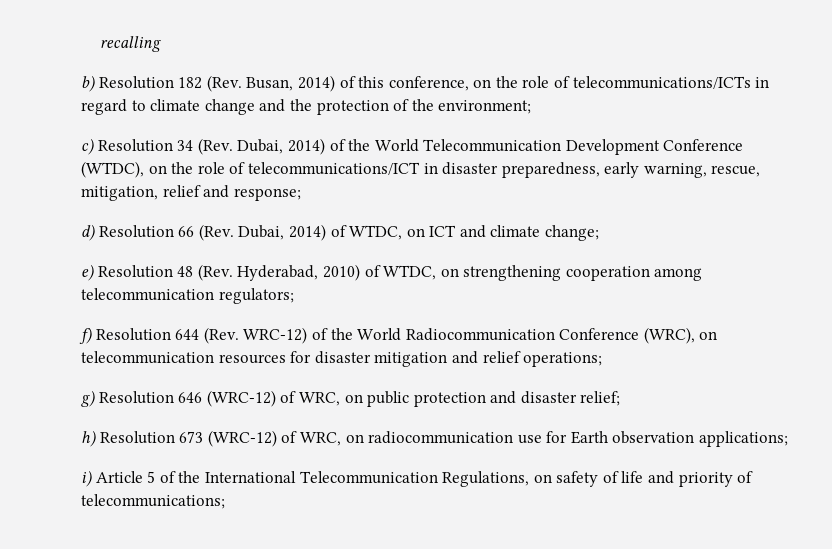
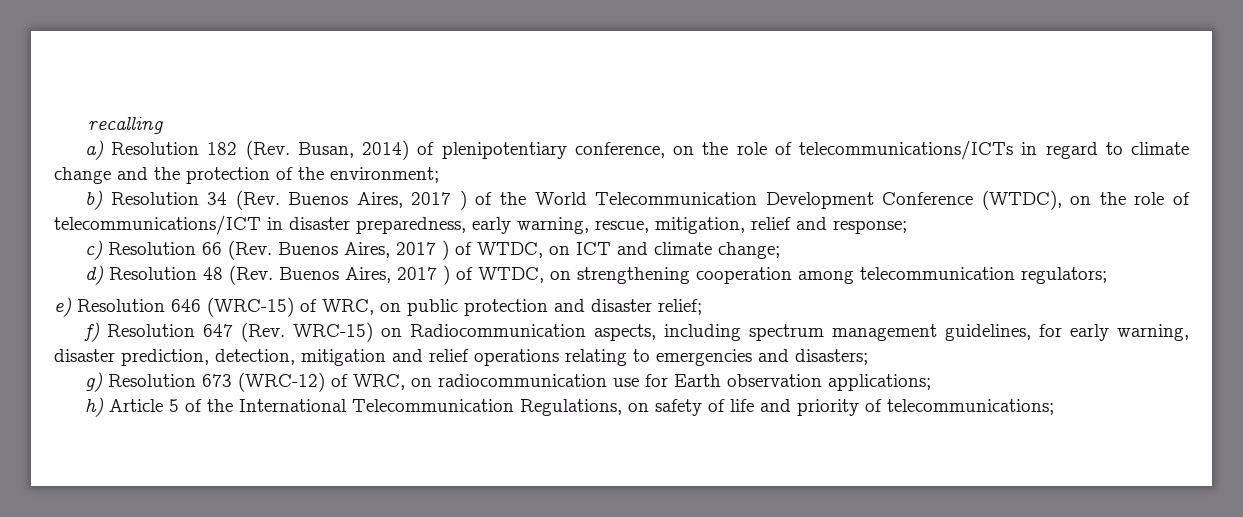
[81,75,95,92] b) -> [85,140,105,160] a)
[358,76,385,88] this -> [441,142,567,159] plenipotentiary
[81,138,94,155] c) -> [85,190,104,210] b)
[237,138,325,155] Dubai, 2014) -> [288,190,467,210] Buenos Aires, 2017 )
[81,224,95,241] d) -> [85,240,104,260] c)
[238,224,326,241] Dubai, 2014) -> [278,240,450,260] Buenos Aires, 2017 )
[81,264,94,281] e) -> [85,265,105,285] d)
[237,264,360,281] Hyderabad, 2010) -> [279,265,451,285] Buenos Aires, 2017 )
[79,327,718,344] [81,351,603,367] [81,390,95,407] f) Resolution 644 (Rev. WRC-12) of the World Radiocommunication Conference (WRC), on telecommunication resources for disaster mitigation and relief operations; // g) -> [54,297,72,317] e)
[206,390,276,407] (WRC-12) -> [207,297,294,317] (WRC-15)
[81,430,96,447] h) -> [84,322,1189,342] [54,349,868,366] [85,372,104,392] f) Resolution 647 (Rev. WRC-15) on Radiocommunication aspects, including spectrum management guidelines, for early warning, disaster prediction, detection, mitigation and relief operations relating to emergencies and disasters; // g)
[81,470,92,487] i) -> [85,397,105,417] h)

